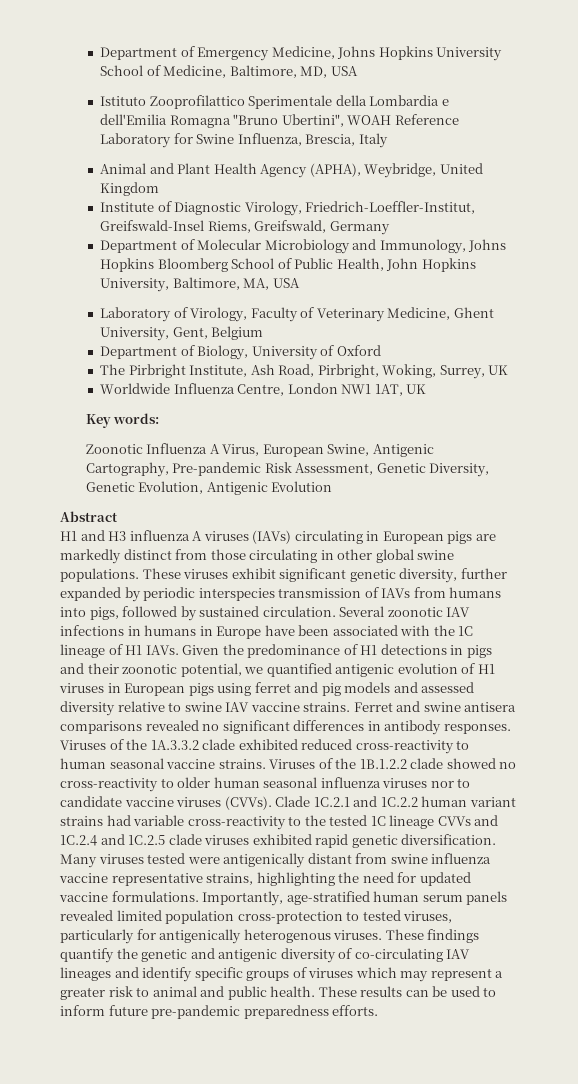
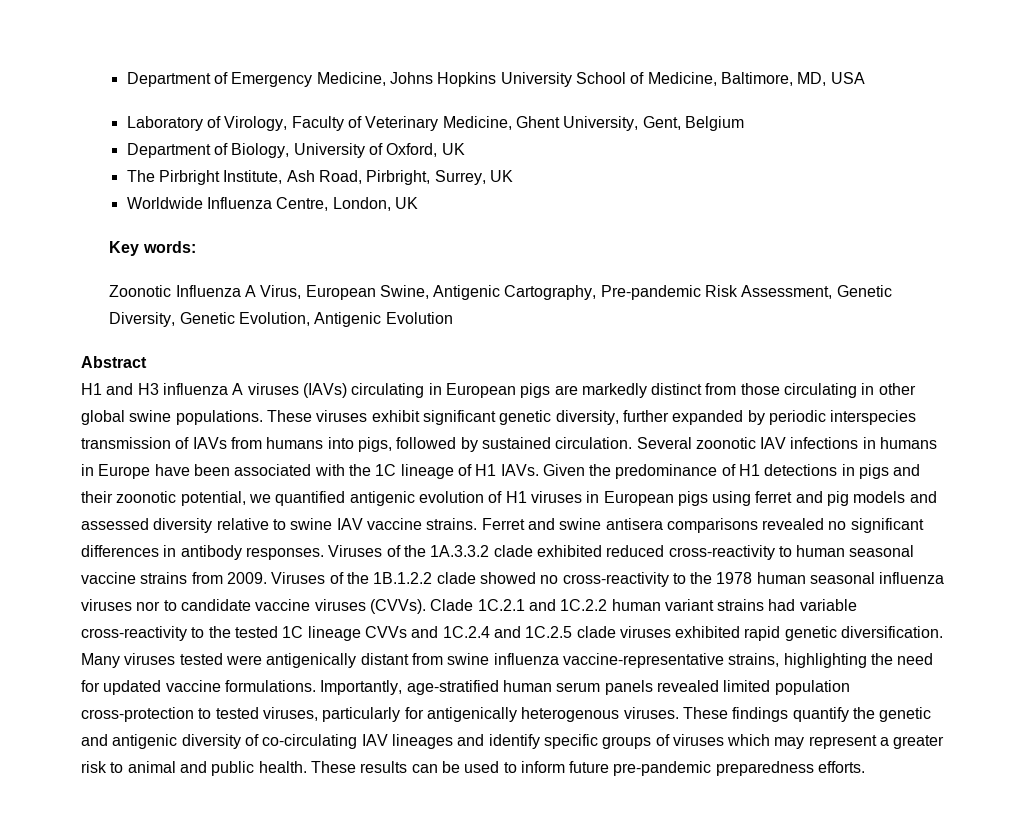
[100,95,449,109] [100,114,459,128] [100,133,388,148] [100,163,483,178] [100,182,160,196] [100,201,476,216] [100,220,390,235] [100,239,507,254] [100,258,476,272] [100,277,300,292] // Istituto Zooprofilattico Sperimentale della Lombardia e dell'Emilia Romagna "Bruno Ubertini", WOAH Reference Laboratory for Swine Influenza, Brescia, Italy // Animal and Plant Health Agency (APHA), Weybridge, United Kingdom // Institute of Diagnostic Virology, Friedrich-Loeffler-Institut, Greifswald-Insel Riems, Greifswald, Germany // Department of Molecular Microbiology and Immunology, Johns Hopkins Bloomberg School of Public Health, John Hopkins University, Baltimore, MA, USA -> (865, 78) none
[336,345,381,356] Oxford -> [386,143,465,157] Oxford, UK
[382,364,437,378] Woking, -> (431, 177) none
[287,383,403,396] London NW1 1AT, -> [332,197,391,211] London,
[218,759,266,769] strains. -> [140,572,267,584] strains from 2009.
[177,777,211,788] older -> [690,572,753,584] the 1978
[59,873,203,886] vaccine representative -> [562,653,724,668] vaccine-representative

